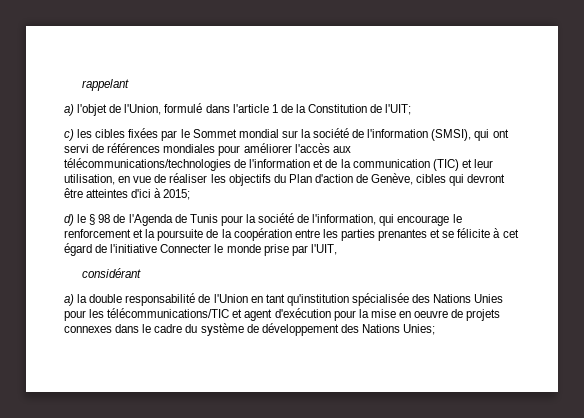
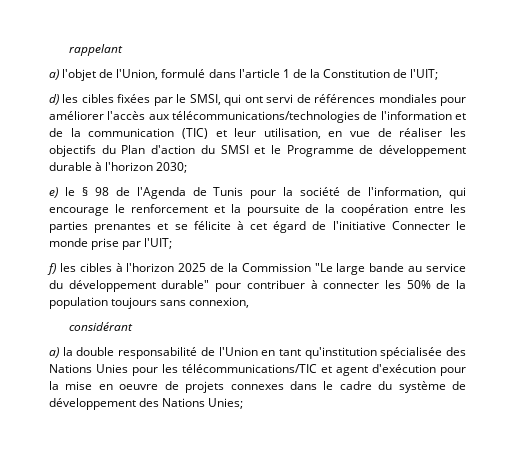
[64,129,74,141] c) -> [49,94,59,105] d)
[192,128,472,141] Sommet mondial sur la société de l'information (SMSI), -> [189,94,221,105] SMSI,
[356,173,506,186] [64,188,191,200] [64,214,74,226] de Genève, cibles qui devront être atteintes d'ici à 2015; // d) -> [200,145,466,157] [49,162,188,173] [49,187,58,198] du SMSI et le Programme de développement durable à l'horizon 2030; // e)
[310,244,337,255] l'UIT, -> [144,238,173,249] [47,263,467,275] [49,280,466,292] [49,297,250,309] l'UIT; // f) les cibles à l'horizon 2025 de la Commission "Le large bande au service du développement durable" pour contribuer à connecter les 50% de la population toujours sans connexion,

